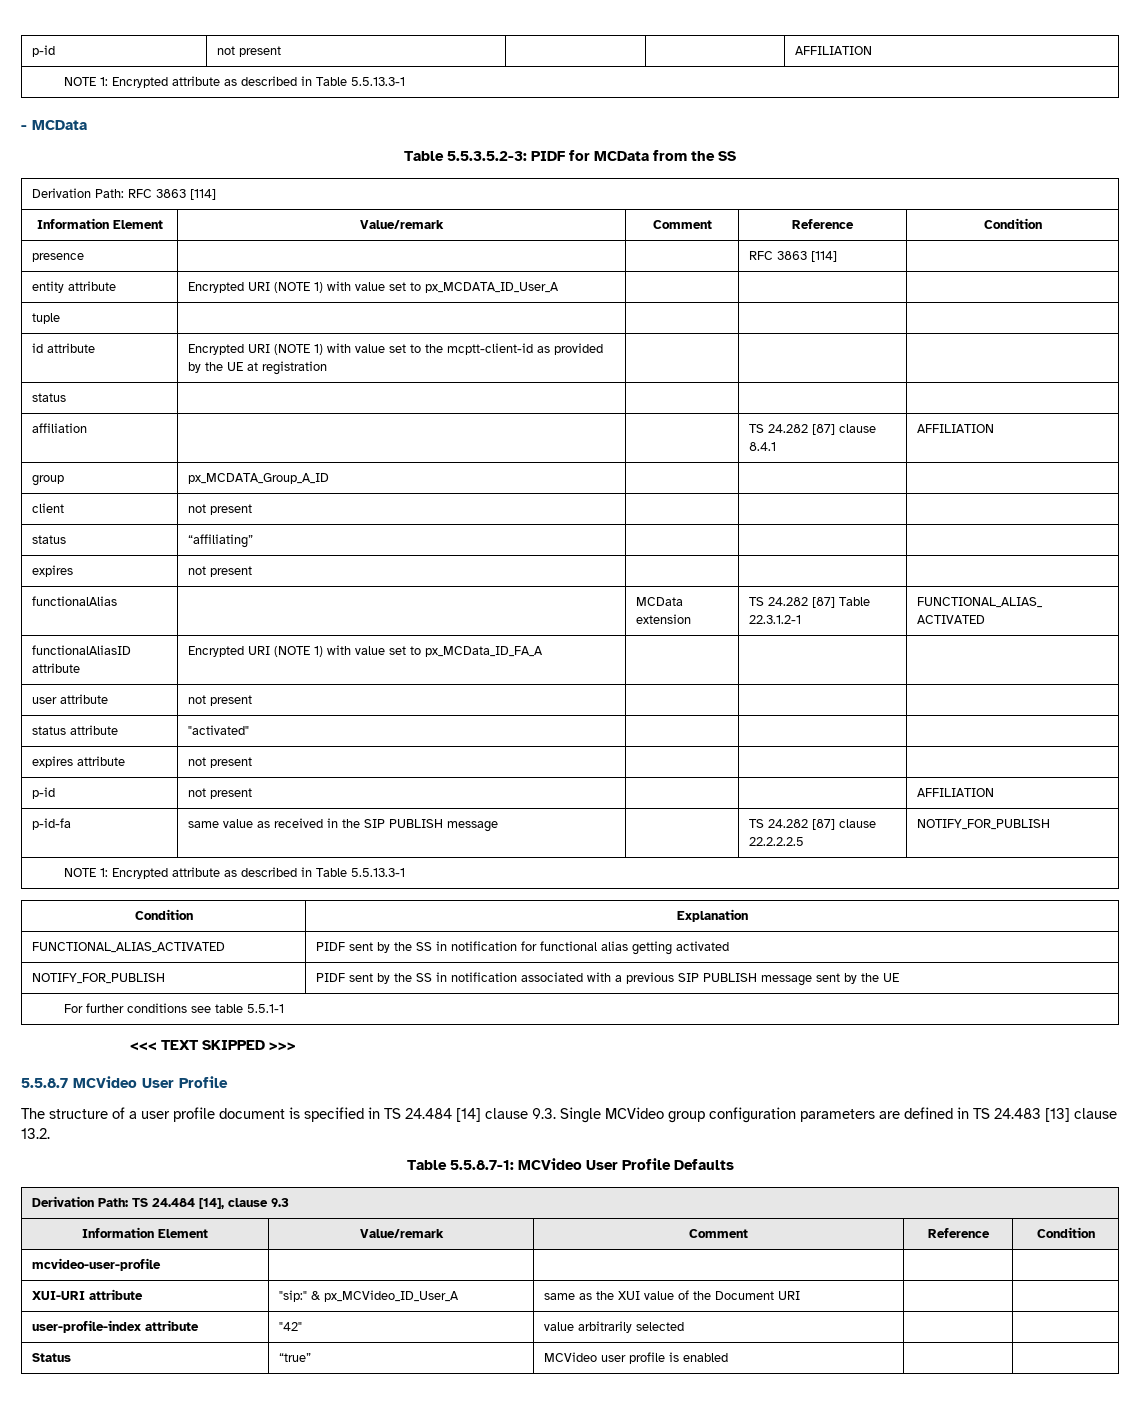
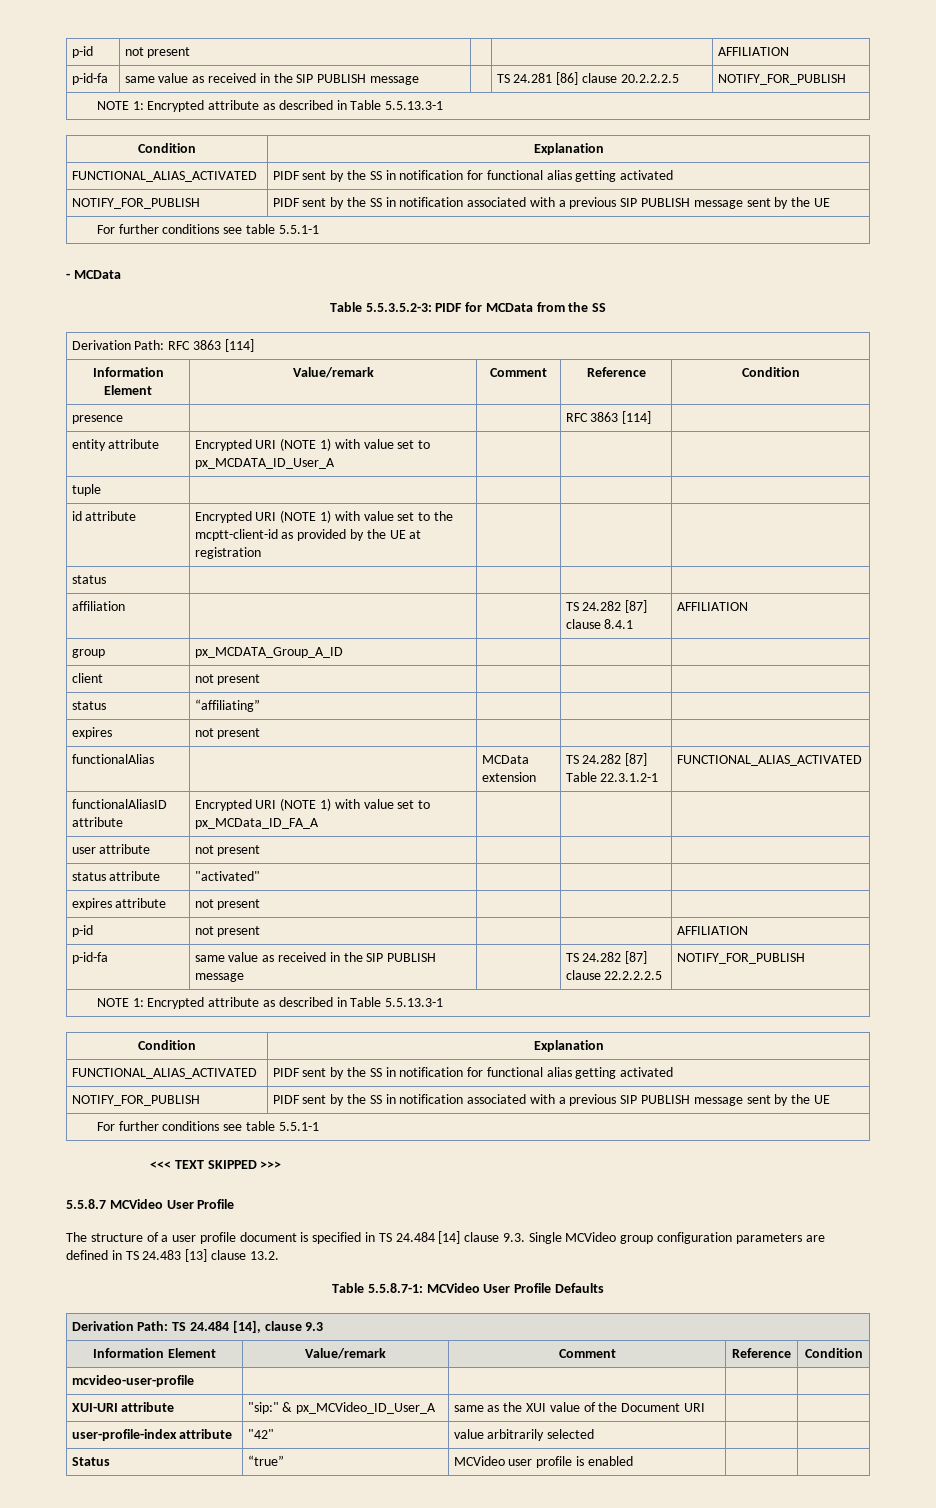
[31,45,55,57] [216,46,281,57] [794,46,872,55] [64,76,406,88] p-id | not present | | | AFFILIATION // NOTE 1: Encrypted attribute as described in Table 5.5.13.3-1 -> [71,46,93,58] [124,47,191,58] [717,47,789,56] [71,73,108,85] [124,73,419,85] [496,72,679,85] [717,74,846,85] [96,100,444,112] [138,143,196,153] [533,143,604,155] [71,171,257,182] [272,170,674,182] [71,198,200,209] [272,197,830,209] [96,224,319,234] p-id | not present | | | AFFILIATION // p-id-fa | same value as received in the SIP PUBLISH message | | TS 24.281 [86] clause 20.2.2.2.5 | NOTIFY_FOR_PUBLISH // NOTE 1: Encrypted attribute as described in Table 5.5.13.3-1 // Condition | Explanation // FUNCTIONAL_ALIAS_ACTIVATED | PIDF sent by the SS in notification for functional alias getting activated // NOTIFY_FOR_PUBLISH | PIDF sent by the SS in notification associated with a previous SIP PUBLISH message sent by the UE // For further conditions see table 5.5.1-1

